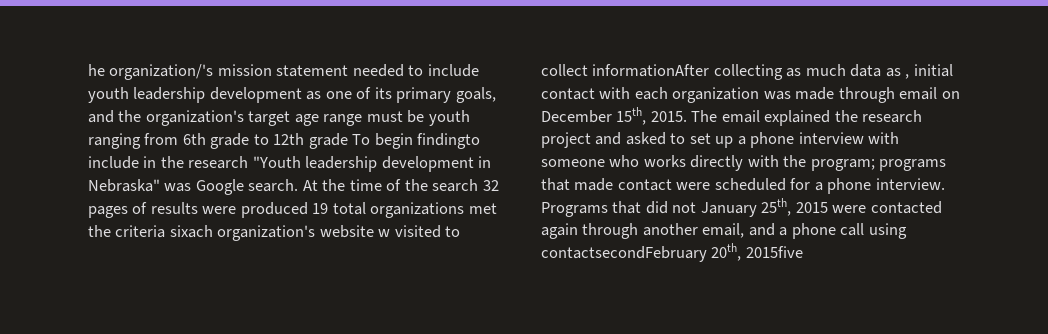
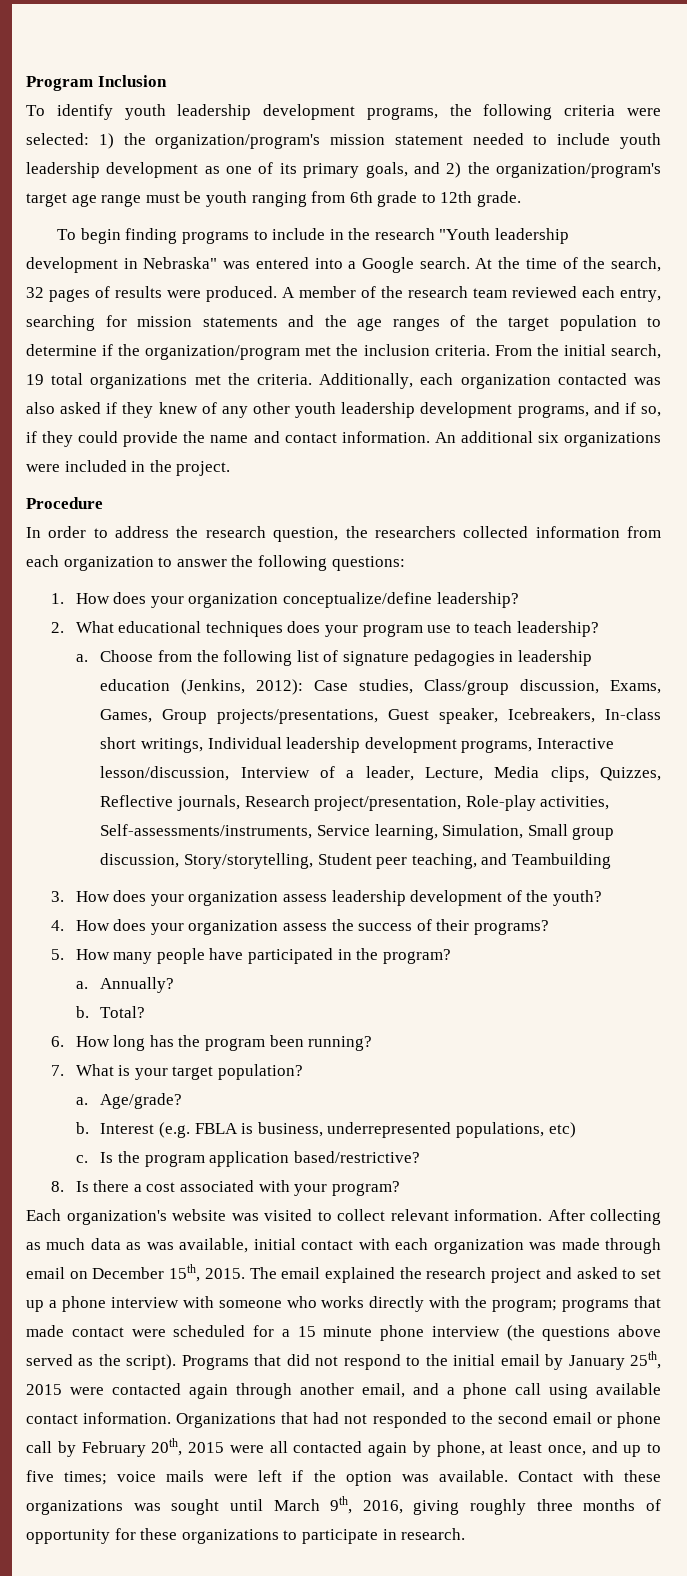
[88,64,214,80] he organization/'s -> [26,75,167,91] [26,104,661,120] [26,133,321,149] Program Inclusion // To identify youth leadership development programs, the following criteria were selected: 1) the organization/program's
[118,110,244,126] the organization's -> [446,162,662,178] 2) the organization/program's
[308,133,348,149] grade -> [477,191,522,207] grade. //
[417,133,481,149] findingto -> [125,228,268,244] finding programs to
(192, 187) none -> [255,257,357,269] entered into a
[432,179,479,192] search -> [610,257,661,272] search,
[240,202,308,218] produced -> [206,286,661,302] [26,315,661,331] [26,344,661,360] produced. A member of the research team reviewed each entry, searching for mission statements and the age ranges of the target population to determine if the organization/program met the inclusion criteria. From the initial search,
[115,225,213,238] criteria sixach -> [257,373,661,389] [26,402,661,418] [26,431,661,447] [26,460,231,476] [26,497,103,509] [26,526,662,542] [26,555,405,571] [50,592,519,608] [50,621,599,637] [75,650,592,666] [100,679,661,695] [100,708,661,724] [100,737,614,753] [100,766,661,782] [100,795,610,811] [100,824,615,840] [100,853,611,869] [50,890,602,906] [50,919,549,935] [50,948,451,964] [75,977,175,993] [75,1006,146,1018] [50,1035,373,1051] [50,1064,303,1080] [75,1093,183,1109] [75,1122,576,1138] [75,1151,420,1167] [50,1180,400,1196] [26,1209,61,1221] criteria. Additionally, each organization contacted was also asked if they knew of any other youth leadership development programs, and if so, if they could provide the name and contact information. An additional six organizations were included in the project. // Procedure // In order to address the research question, the researchers collected information from each organization to answer the following questions: // 1. How does your organization conceptualize/define leadership? // 2. What educational techniques does your program use to teach leadership? // a. Choose from the following list of signature pedagogies in leadership education (Jenkins, 2012): Case studies, Class/group discussion, Exams, Games, Group projects/presentations, Guest speaker, Icebreakers, In-class short writings, Individual leadership development programs, Interactive lesson/discussion, Interview of a leader, Lecture, Media clips, Quizzes, Reflective journals, Research project/presentation, Role-play activities, Self-assessments/instruments, Service learning, Simulation, Small group discussion, Story/storytelling, Student peer teaching, and Teambuilding // 3. How does your organization assess leadership development of the youth? // 4. How does your organization assess the success of their programs? // 5. How many people have participated in the program? // a. Annually? // b. Total? // 6. How long has the program been running? // 7. What is your target population? // a. Age/grade? // b. Interest (e.g. FBLA is business, underrepresented populations, etc) // c. Is the program application based/restrictive? // 8. Is there a cost associated with your program? // Each
[378,229,391,237] w -> [231,1213,259,1221] was
[592,64,710,77] informationAfter -> [390,1209,585,1221] relevant information. After
[905,74,910,79] , -> [146,1238,249,1253] was available,
[827,178,945,194] [541,201,697,217] phone interview. Programs that did not -> [297,1325,661,1341] [26,1354,564,1370] 15 minute phone interview (the questions above served as the script). Programs that did not respond to the initial email by
[541,243,803,262] contactsecondFebruary 20th, 2015five -> [596,1383,661,1395] [26,1412,661,1428] [26,1438,661,1457] [26,1470,662,1486] [26,1496,661,1515] [26,1528,466,1544] available contact information. Organizations that had not responded to the second email or phone call by February 20th, 2015 were all contacted again by phone, at least once, and up to five times; voice mails were left if the option was available. Contact with these organizations was sought until March 9th, 2016, giving roughly three months of opportunity for these organizations to participate in research.

